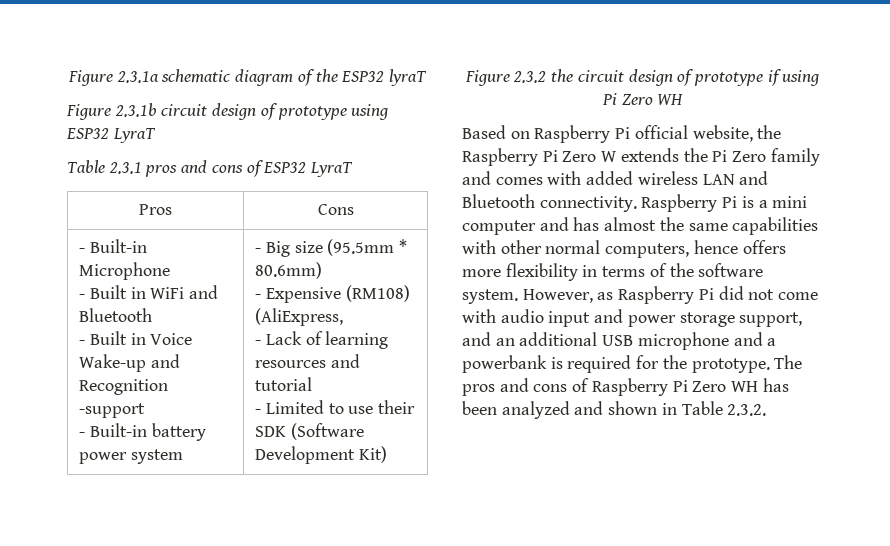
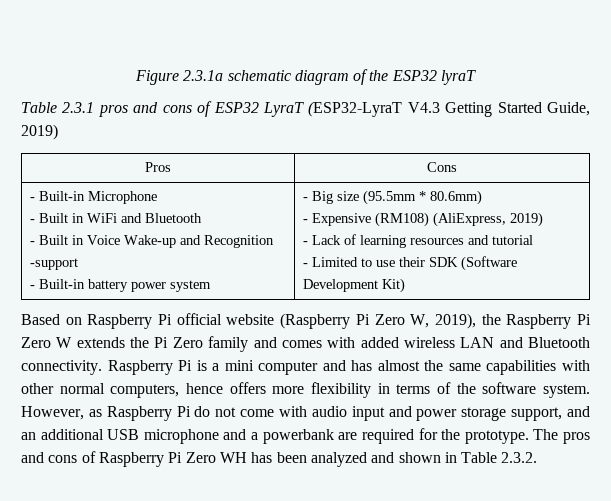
[66,103,389,120] [66,128,156,143] // Figure 2.3.1b circuit design of prototype using ESP32 LyraT -> (477, 77) none
(354, 169) none -> [308,101,590,117] [21,124,58,140] (ESP32-LyraT V4.3 Getting Started Guide, 2019)
(344, 317) none -> [510,212,544,227] 2019)
[464,69,820,86] [601,93,684,105] // Figure 2.3.2 the circuit design of prototype if using Pi Zero WH -> (406, 285) none
[692,125,753,142] website, -> [226,313,476,329] website (Raspberry Pi Zero W, 2019),
[718,286,744,300] did -> [194,406,211,417] do
[550,357,563,369] is -> [338,432,358,440] are

